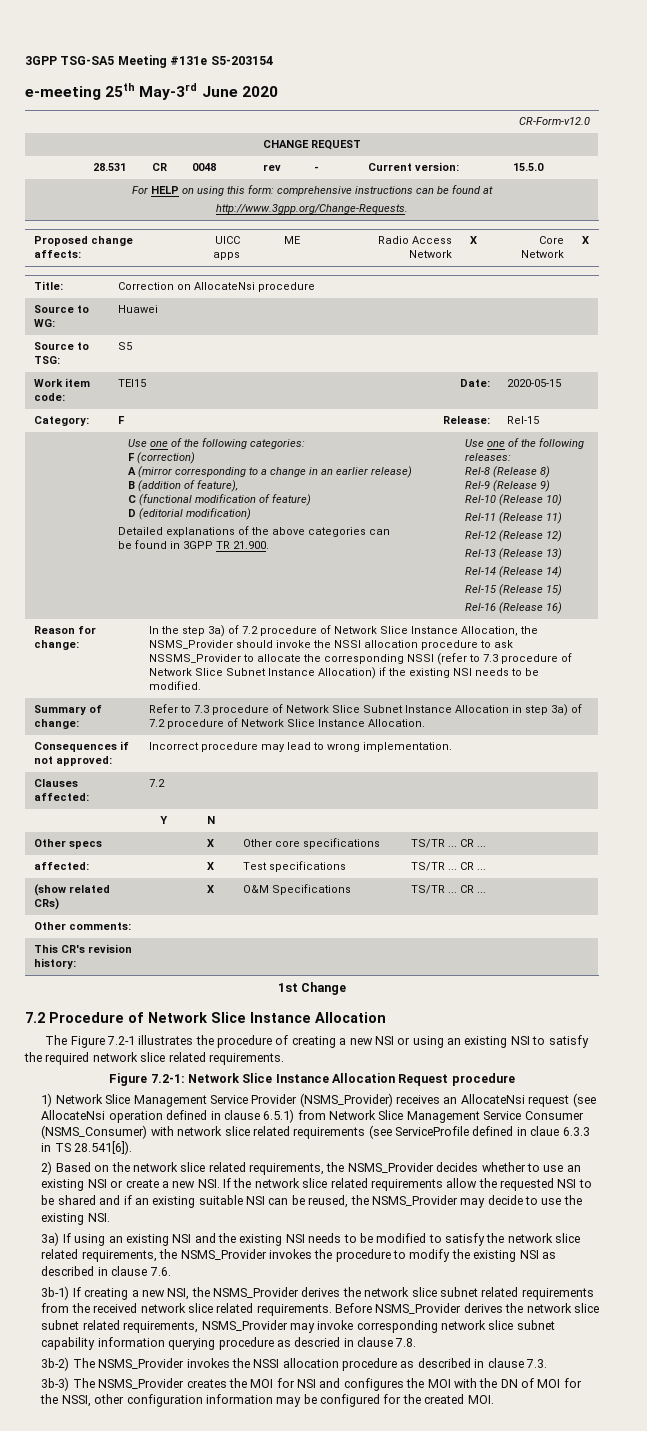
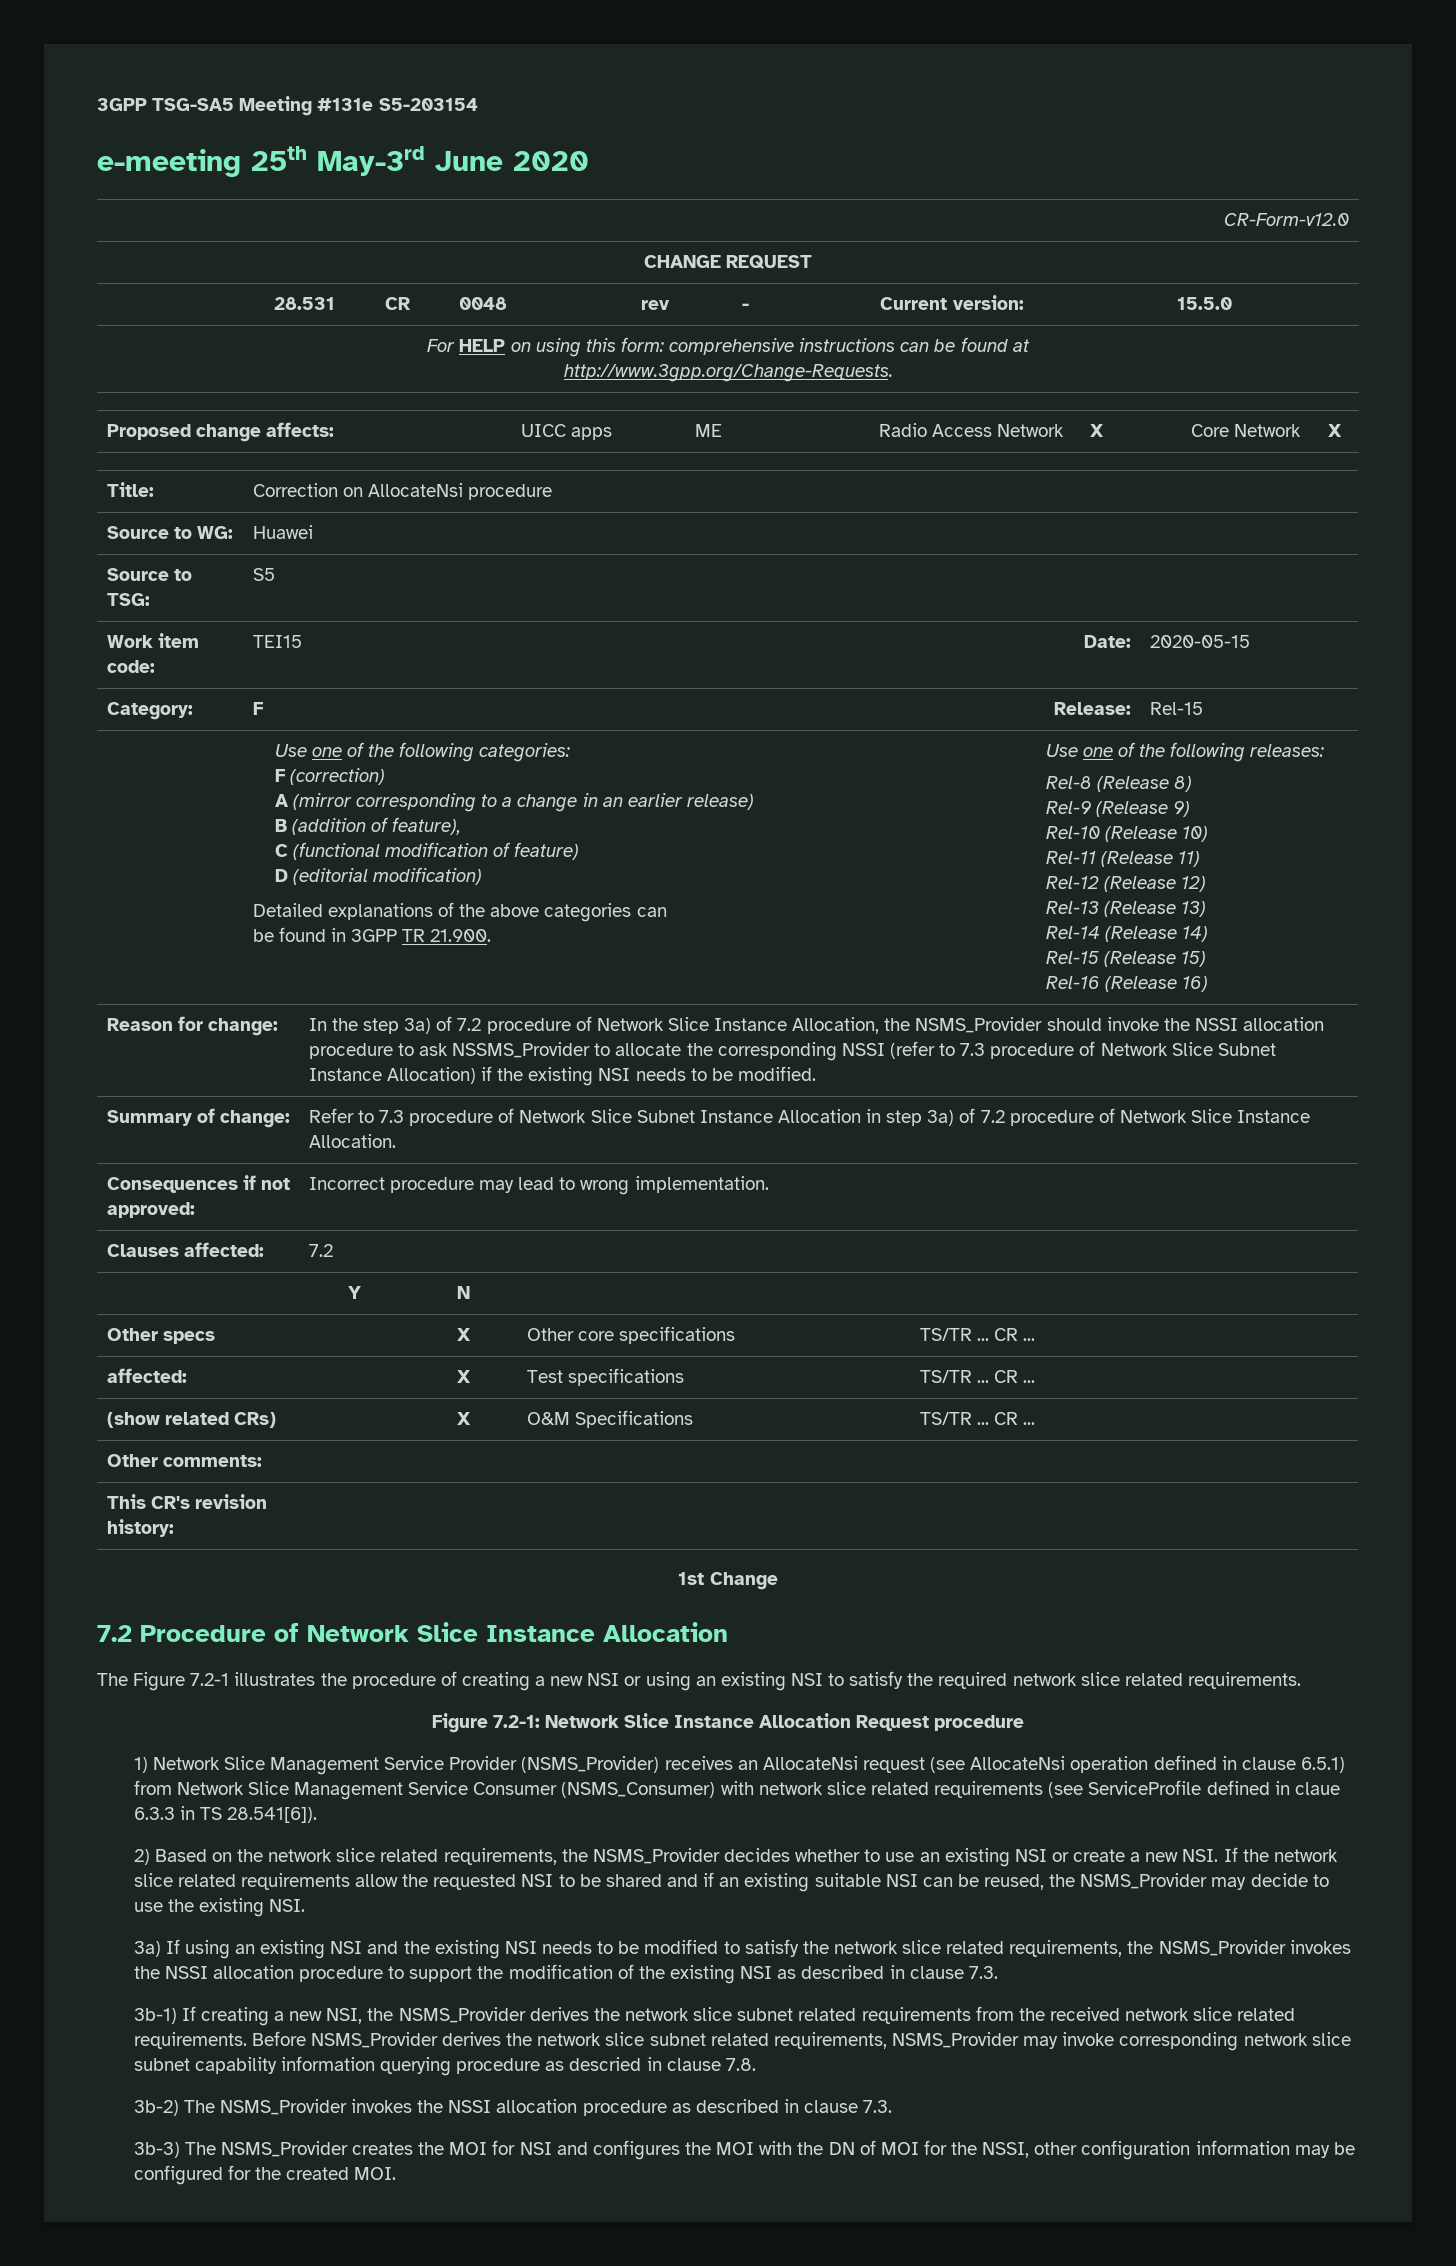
[335,1249,451,1262] procedure to modify -> [164,1964,634,1982] NSSI allocation procedure to support the modification of
[149,1267,171,1276] 7.6. -> [968,1966,998,1979] 7.3.

